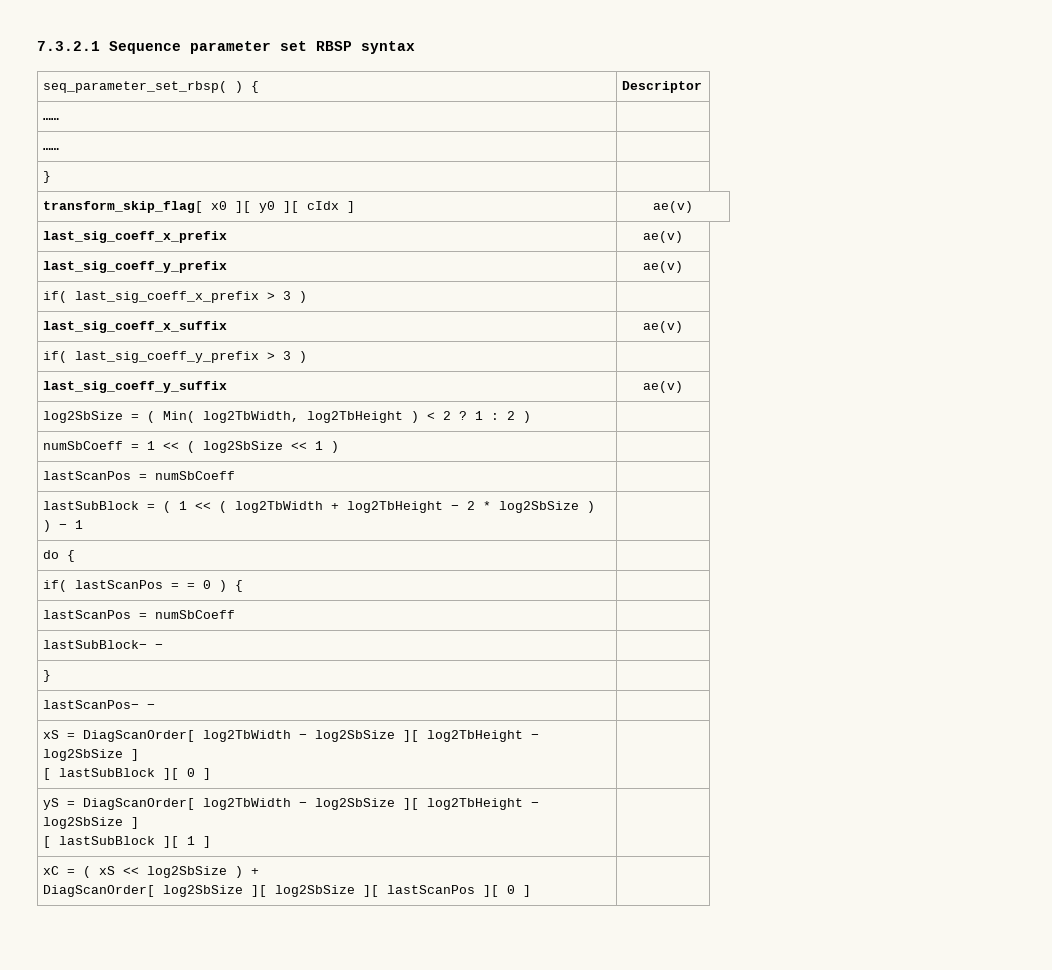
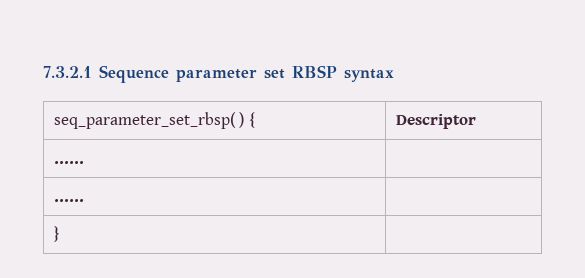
[43,201,356,213] [653,201,693,213] [43,231,228,243] [643,231,683,243] [43,261,228,273] [643,261,683,273] [43,291,308,303] [43,321,228,333] [643,321,683,333] [43,351,308,363] [43,381,228,393] [643,381,683,393] [43,411,532,423] [43,441,340,453] [43,471,236,480] [43,501,596,513] [43,520,84,532] [43,550,76,562] [43,580,244,592] [43,610,236,619] [43,640,164,649] [43,670,52,682] [43,700,156,709] [43,730,540,742] [43,749,140,761] [43,768,212,780] [43,798,540,810] [43,817,140,829] [43,836,212,848] [43,866,260,878] [43,885,532,897] // transform_skip_flag[ x0 ][ y0 ][ cIdx ] | ae(v) // last_sig_coeff_x_prefix | ae(v) // last_sig_coeff_y_prefix | ae(v) // if( last_sig_coeff_x_prefix > 3 ) | // last_sig_coeff_x_suffix | ae(v) // if( last_sig_coeff_y_prefix > 3 ) | // last_sig_coeff_y_suffix | ae(v) // log2SbSize = ( Min( log2TbWidth, log2TbHeight ) < 2 ? 1 : 2 ) | // numSbCoeff = 1 << ( log2SbSize << 1 ) | // lastScanPos = numSbCoeff | // lastSubBlock = ( 1 << ( log2TbWidth + log2TbHeight − 2 * log2SbSize ) ) − 1 | // do { | // if( lastScanPos = = 0 ) { | // lastScanPos = numSbCoeff | // lastSubBlock− − | // } | // lastScanPos− − | // xS = DiagScanOrder[ log2TbWidth − log2SbSize ][ log2TbHeight − log2SbSize ] // [ lastSubBlock ][ 0 ] | // yS = DiagScanOrder[ log2TbWidth − log2SbSize ][ log2TbHeight − log2SbSize ] // [ lastSubBlock ][ 1 ] | // xC = ( xS << log2SbSize ) + // DiagScanOrder[ log2SbSize ][ log2SbSize ][ lastScanPos ][ 0 ] | -> (60, 234) none

